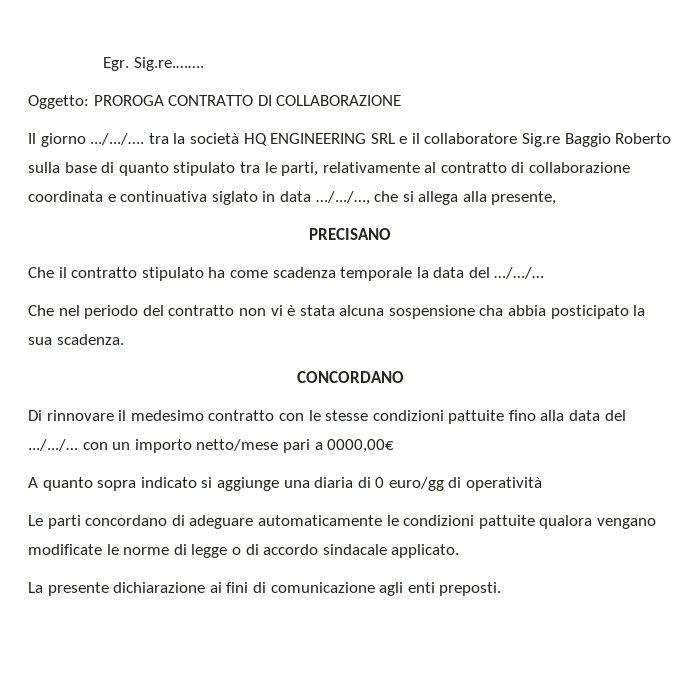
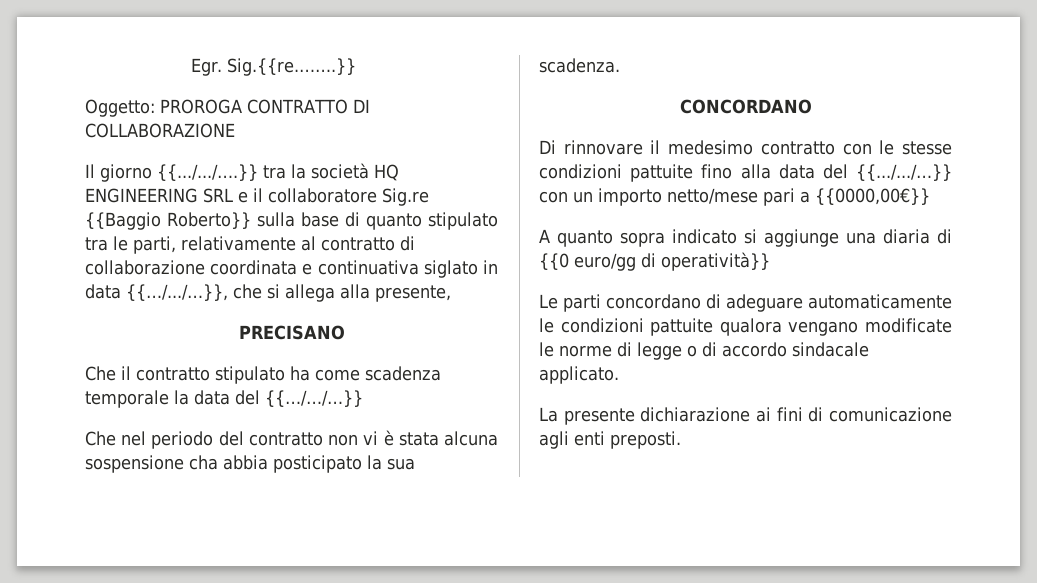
[133,57,204,71] Sig.re.……. -> [227,58,357,76] Sig.{{re.…….}}
[90,133,145,145] .../.../…. -> [157,164,258,181] {{.../.../….}}
[564,133,672,147] Baggio Roberto -> [85,212,252,230] {{Baggio Roberto}}
[315,191,370,205] …/.../…, -> [126,284,228,301] {{…/.../…}},
[494,267,545,279] …/…/… -> [265,390,363,407] {{…/…/…}}
[28,439,78,451] .../.../… -> [856,164,952,181] {{.../.../…}}
[327,439,395,453] 0000,00€ -> [815,188,930,205] {{0000,00€}}
[375,477,385,488] 0 -> [539,253,569,270] {{0
[466,477,543,491] operatività -> [661,252,770,271] operatività}}

